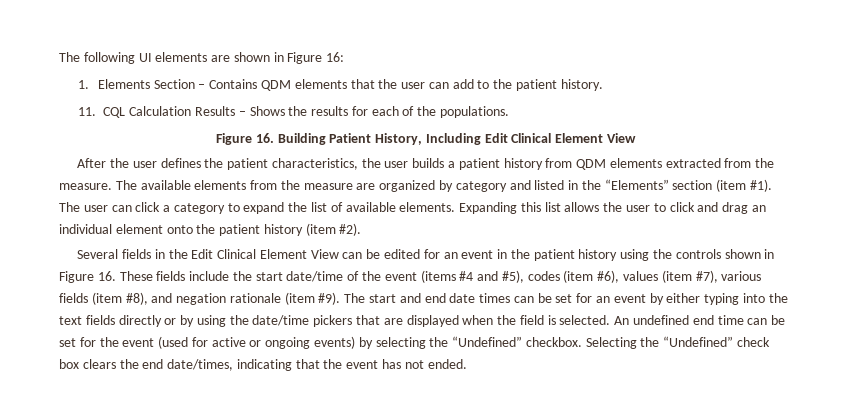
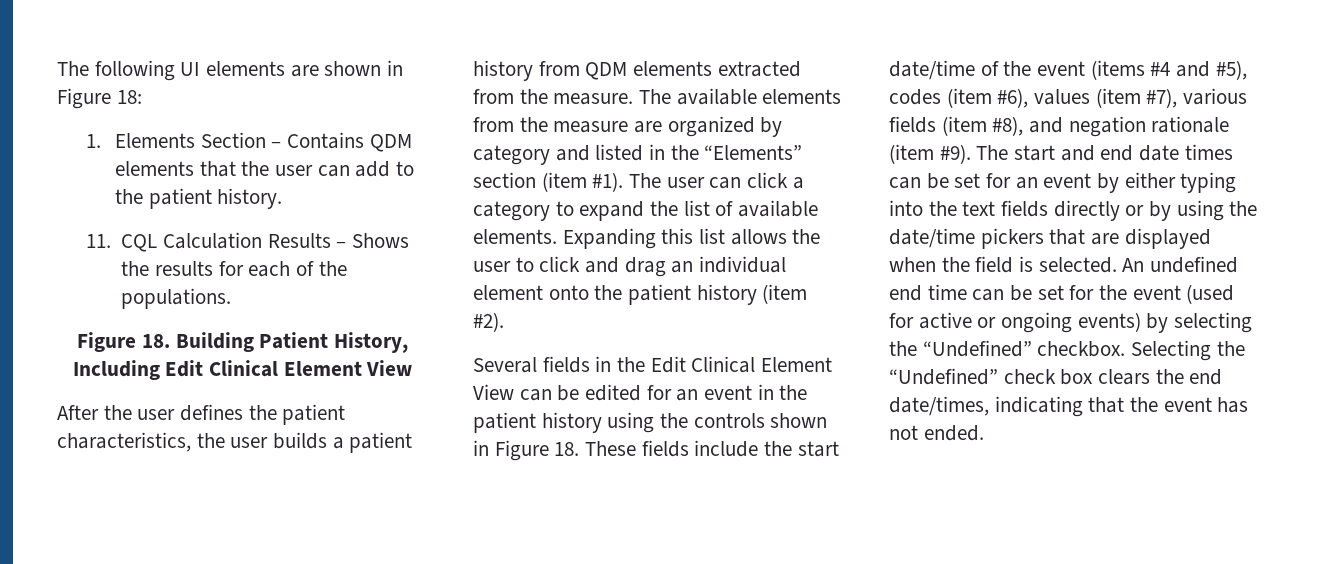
[326,52,345,62] 16: -> [116,90,142,104] 18:
[255,133,274,143] 16. -> [141,334,170,348] 18.
[97,271,116,281] 16. -> [554,442,580,456] 18.

